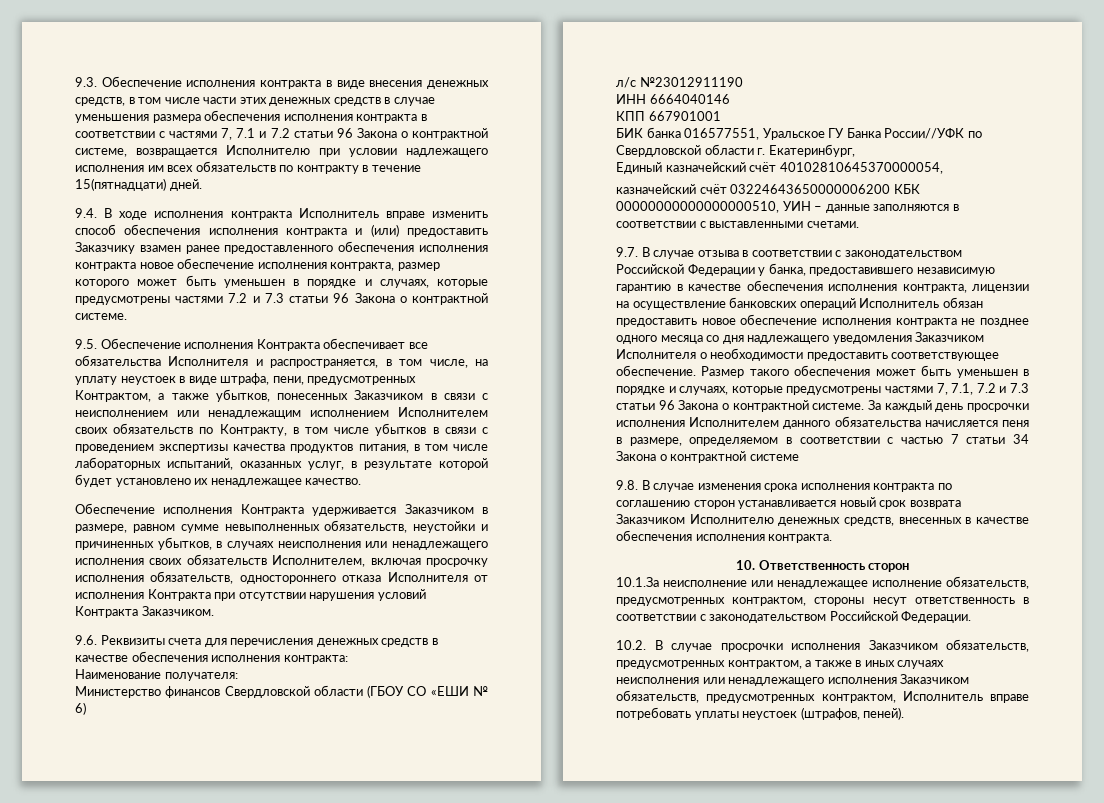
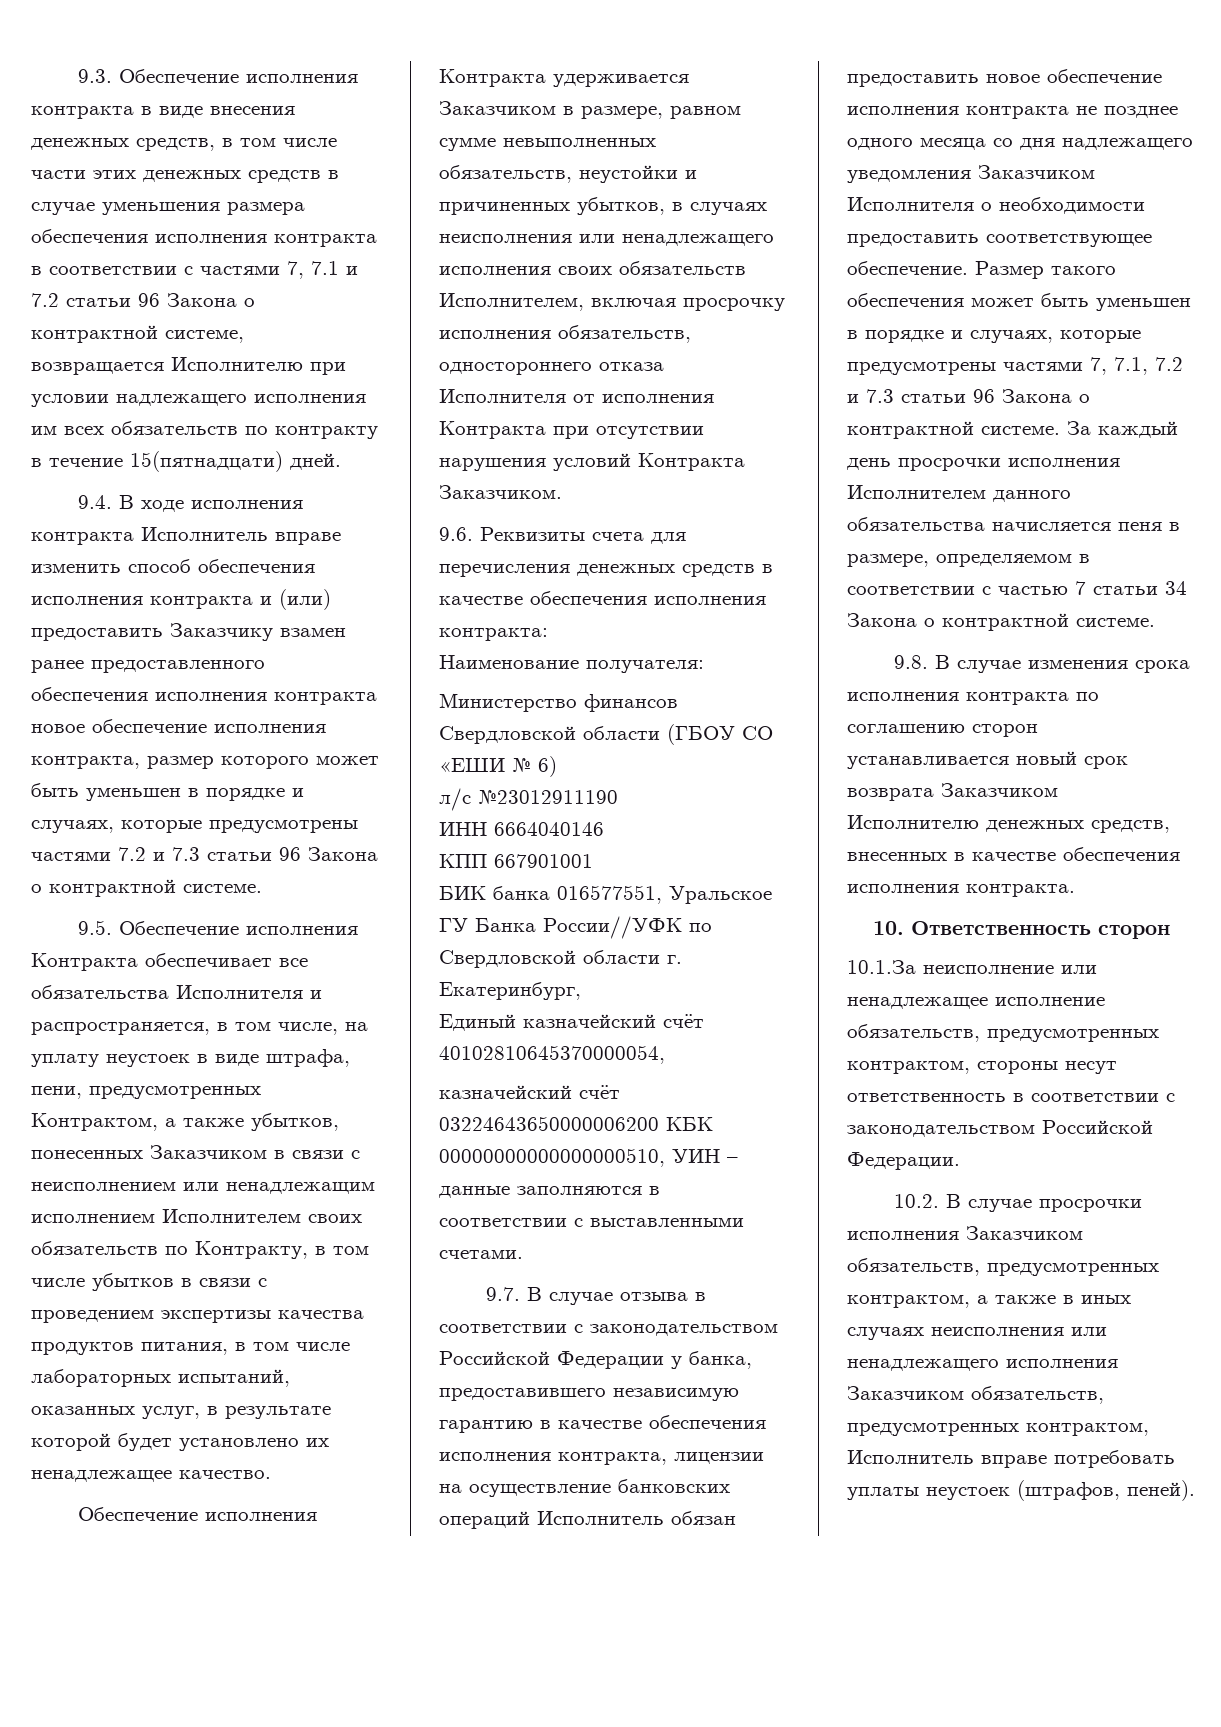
[749,454,799,461] системе -> [1076,618,1155,627] системе.

